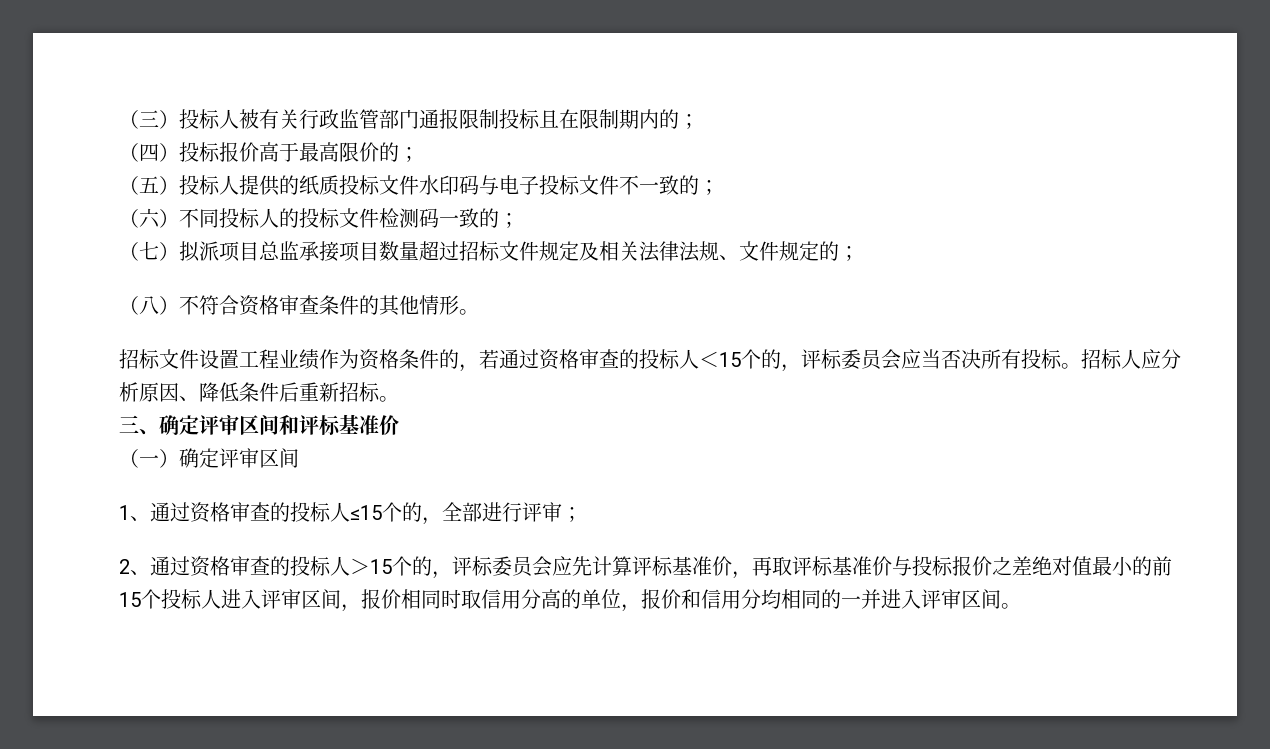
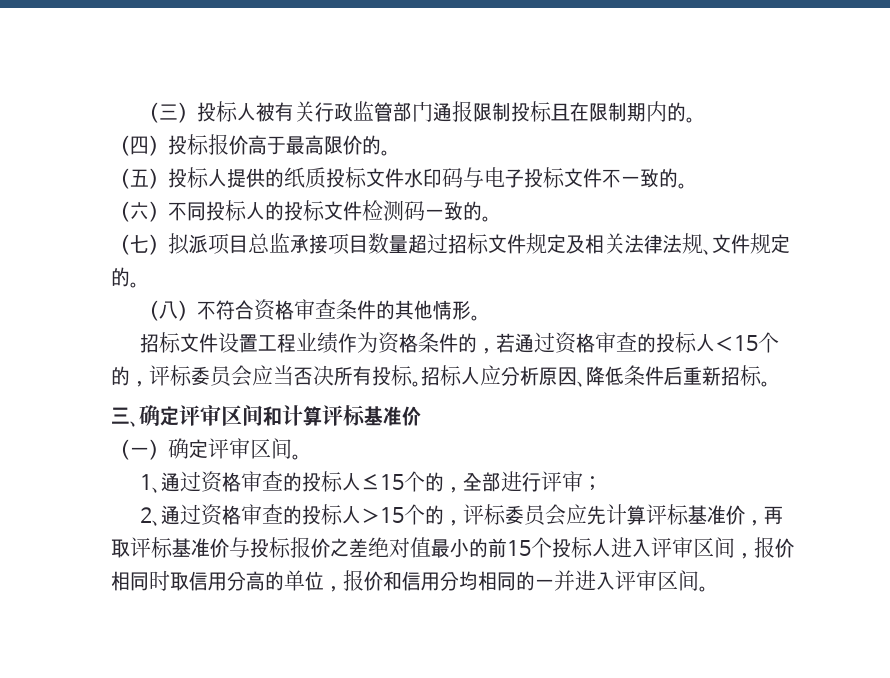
[679,114,699,129] ； -> [686,117,696,123] 。
[399,147,419,162] ； -> [381,150,390,156] 。
[699,180,719,195] ； -> [678,183,687,189] 。
[499,213,519,228] ； -> [482,216,491,222] 。
[839,246,859,261] ； -> [130,282,139,288] 。
(299, 425) none -> [282,405,322,426] 计算
(299, 458) none -> [292,454,301,460] 。

